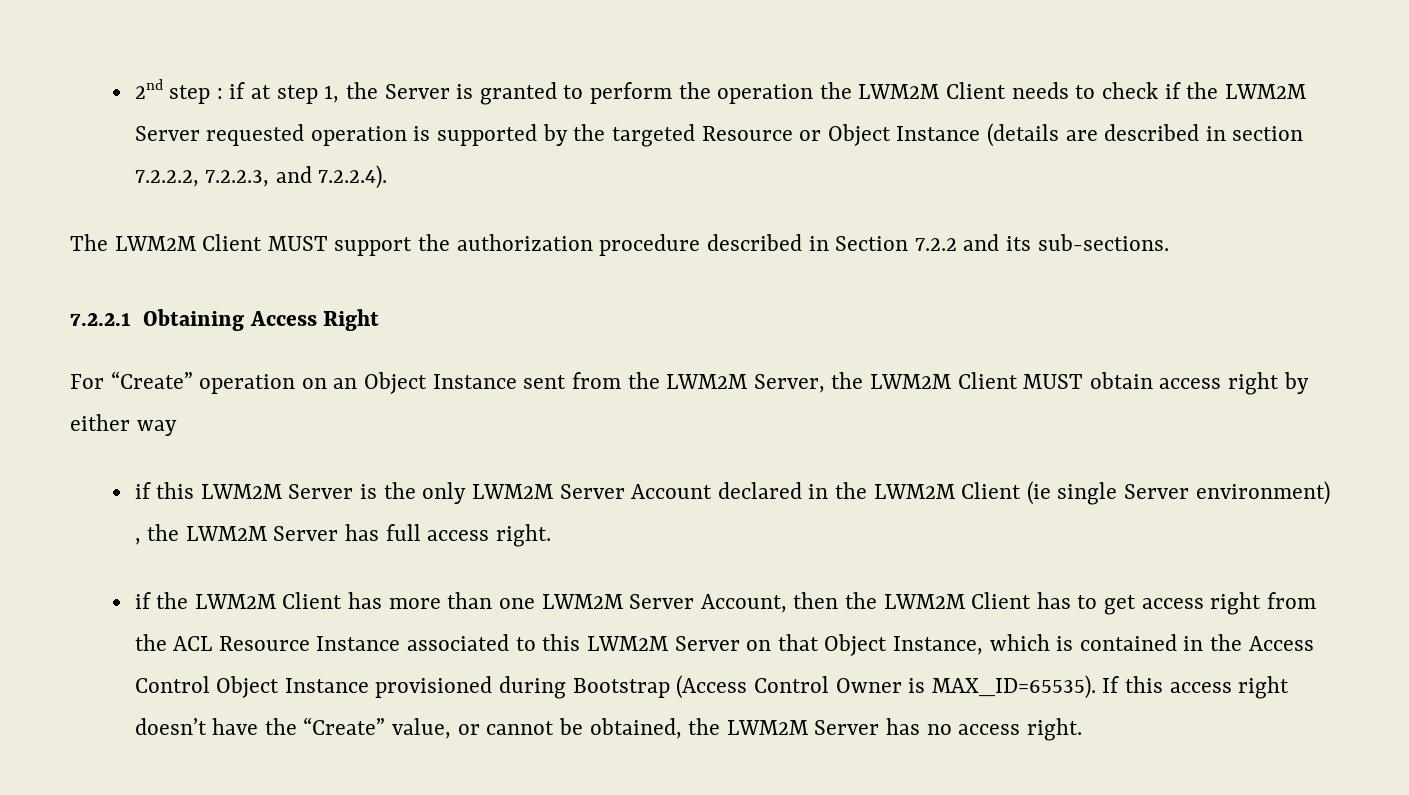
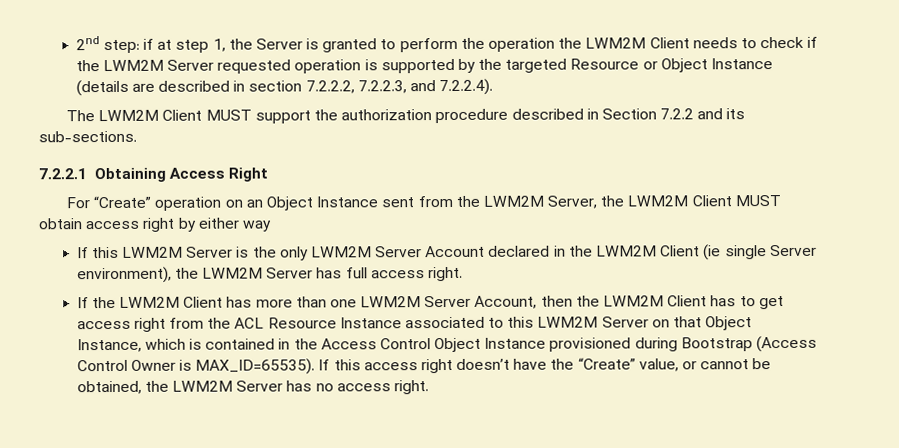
[169,85,223,104] step : -> [102,39,140,54] step:
[134,482,151,499] if -> [76,247,89,259] If
[1195,481,1330,505] [134,538,141,545] environment) , -> [76,266,172,284] environment),
[134,592,151,609] if -> [76,297,89,309] If

